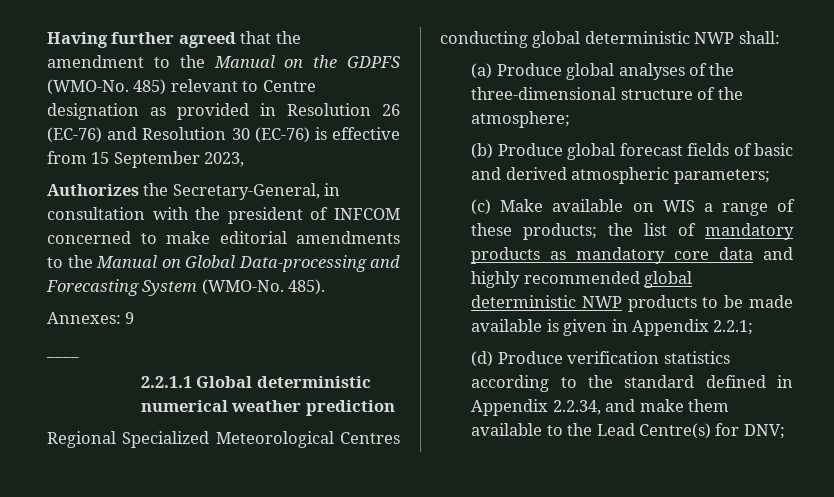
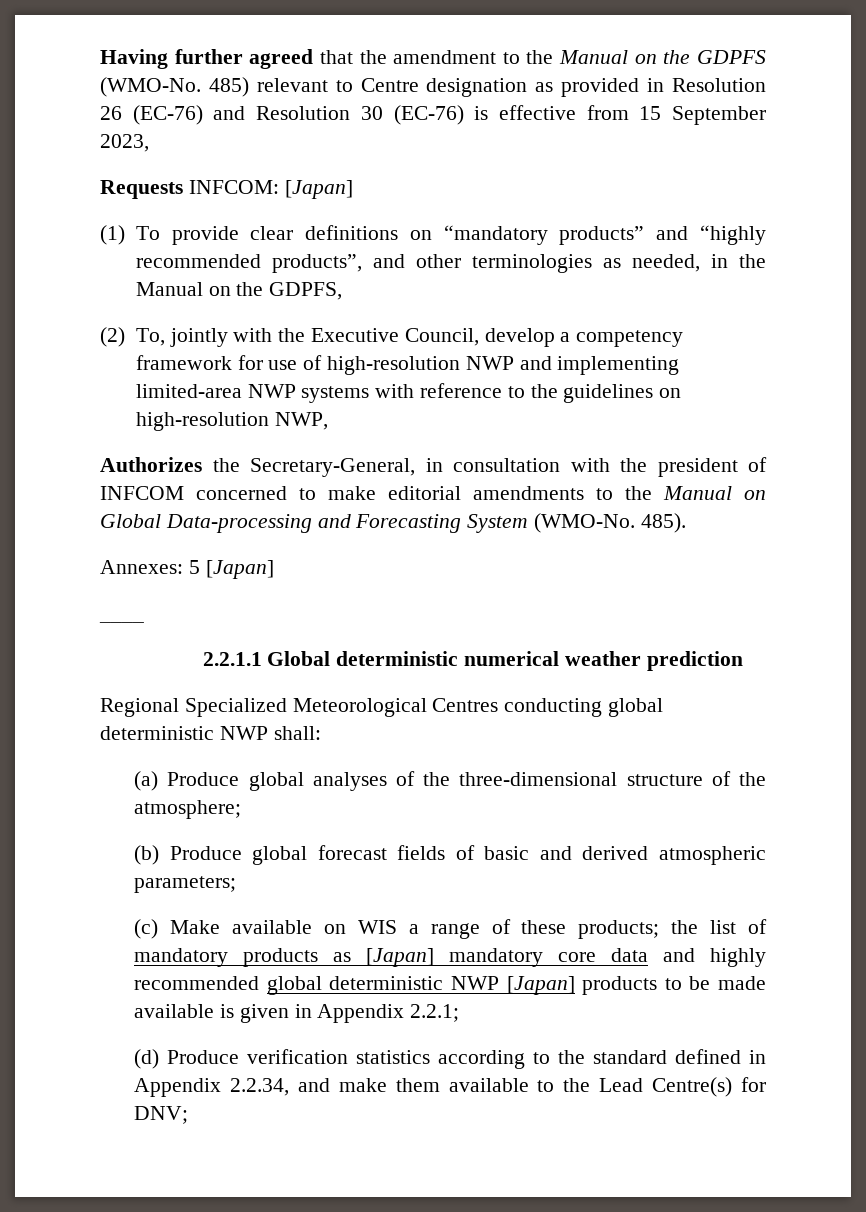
(245, 159) none -> [100,180,353,199] [100,225,766,245] [135,254,766,273] [135,282,343,300] [100,327,684,347] [135,355,680,375] [135,383,682,403] [135,412,328,431] // Requests INFCOM: [Japan] // (1) To provide clear definitions on “mandatory products” and “highly recommended products”, and other terminologies as needed, in the Manual on the GDPFS, // (2) To, jointly with the Executive Council, develop a competency framework for use of high-resolution NWP and implementing limited-area NWP systems with reference to the guidelines on high-resolution NWP,
[125,312,135,324] 9 -> [188,560,274,579] 5 [Japan]
(567, 255) none -> [366,948,435,967] [Japan]
(622, 302) none -> [506,976,575,995] [Japan]

